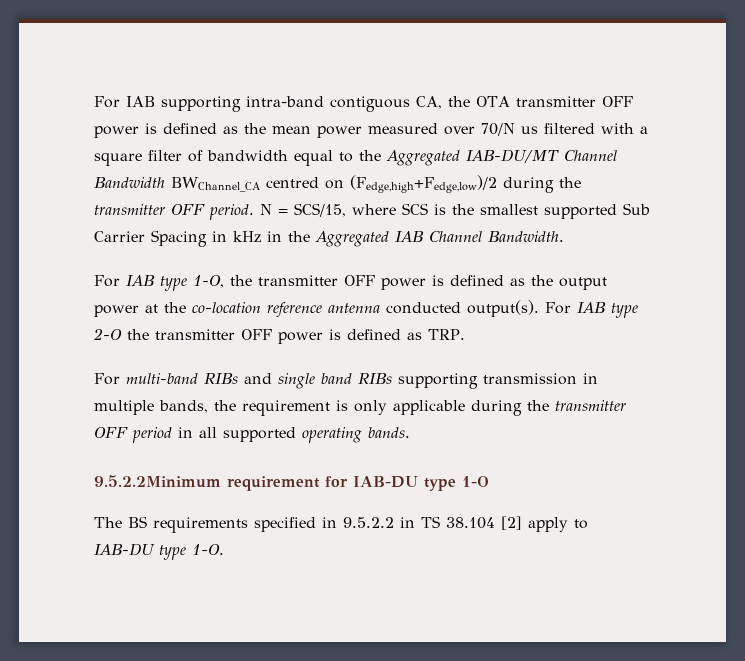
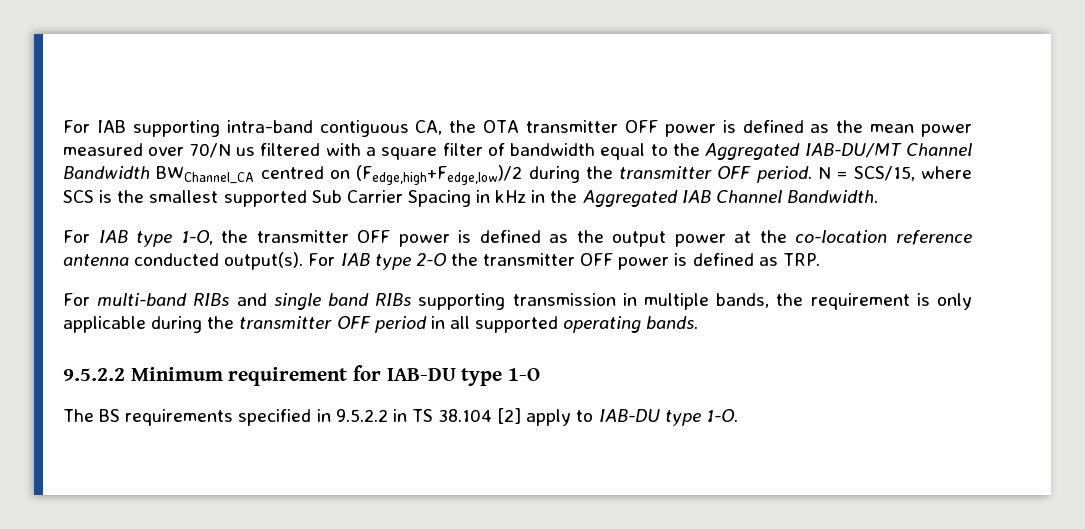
[94,475,221,488] 9.5.2.2Minimum -> [63,367,223,381] 9.5.2.2 Minimum

